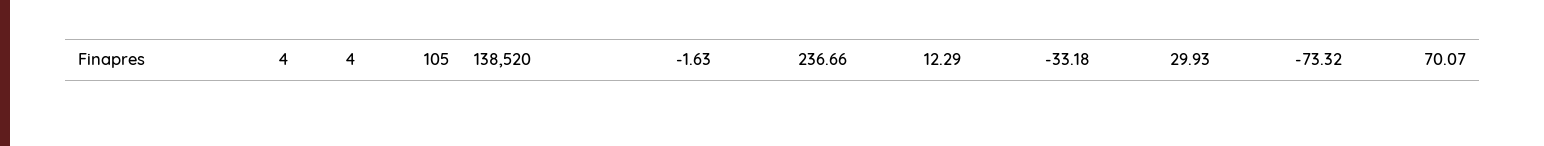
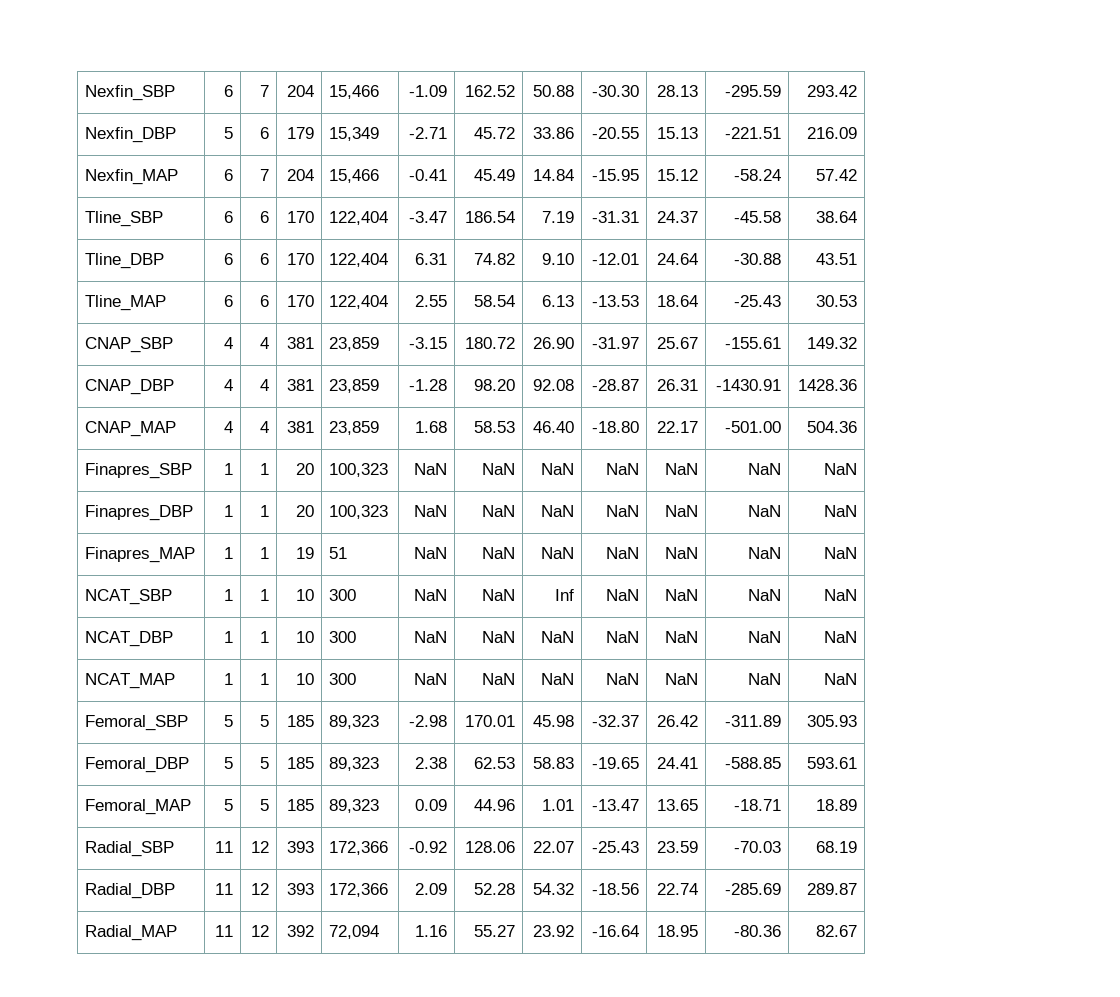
[77,53,145,68] [278,53,290,65] [345,53,357,65] [424,53,450,65] [473,53,531,68] [676,53,712,65] [798,53,848,65] [924,53,962,65] [1045,53,1091,65] [1170,53,1211,65] [1295,53,1343,65] [1424,53,1467,65] Finapres | 4 | 4 | 105 | 138,520 | -1.63 | 236.66 | 12.29 | -33.18 | 29.93 | -73.32 | 70.07 -> [85,85,176,101] [223,85,233,97] [259,85,269,97] [286,85,314,97] [329,85,380,99] [408,85,447,97] [464,85,515,97] [532,85,574,97] [591,85,639,97] [656,85,698,97] [724,85,781,97] [806,85,857,97] [85,127,177,143] [223,127,233,139] [259,127,269,139] [286,127,314,139] [329,127,380,141] [408,127,447,139] [473,127,515,139] [532,127,574,139] [591,127,639,139] [656,127,698,139] [724,127,781,139] [806,127,857,139] [85,169,179,185] [223,169,233,181] [259,169,269,181] [286,169,314,181] [329,169,380,183] [408,169,447,181] [473,169,515,181] [532,169,574,181] [591,169,639,181] [656,169,698,181] [733,169,781,181] [815,169,857,181] [85,211,164,227] [223,211,233,223] [259,211,269,223] [286,211,314,223] [329,211,389,225] [408,211,447,223] [464,211,515,223] [541,211,574,223] [591,211,639,223] [656,211,698,223] [733,211,781,223] [815,211,857,223] [85,253,165,269] [223,253,233,265] [259,253,269,265] [286,253,314,265] [329,253,389,267] [414,253,447,265] [473,253,515,265] [541,253,574,265] [591,253,639,265] [656,253,698,265] [733,253,781,265] [815,253,857,265] [85,295,167,311] [223,295,233,307] [259,295,269,307] [286,295,314,307] [329,295,389,309] [414,295,447,307] [473,295,515,307] [541,295,574,307] [591,295,639,307] [656,295,698,307] [733,295,781,307] [815,295,857,307] [85,337,174,353] [223,337,233,349] [259,337,269,349] [286,337,314,349] [329,337,380,351] [408,337,447,349] [464,337,515,349] [532,337,574,349] [591,337,639,349] [656,337,698,349] [724,337,781,349] [806,337,857,349] [85,379,175,395] [223,379,233,391] [259,379,269,391] [286,379,314,391] [329,379,380,393] [408,379,447,391] [473,379,515,391] [532,379,574,391] [591,379,639,391] [656,379,698,391] [715,379,781,391] [797,379,857,391] [85,421,177,437] [223,421,233,433] [259,421,269,433] [286,421,314,433] [329,421,380,435] [414,421,447,433] [473,421,515,433] [532,421,574,433] [591,421,639,433] [656,421,698,433] [724,421,781,433] [806,421,857,433] [85,463,193,479] [223,463,233,475] [259,463,269,475] [295,463,314,475] [329,463,389,477] [413,463,447,475] [481,463,515,475] [540,463,574,475] [605,463,639,475] [664,463,698,475] [747,463,781,475] [823,463,857,475] [85,505,194,521] [223,505,233,517] [259,505,269,517] [295,505,314,517] [329,505,389,519] [413,505,447,517] [481,505,515,517] [540,505,574,517] [605,505,639,517] [664,505,698,517] [747,505,781,517] [823,505,857,517] [85,547,196,563] [223,547,233,559] [259,547,269,559] [295,547,314,559] [329,547,348,559] [413,547,447,559] [481,547,515,559] [540,547,574,559] [605,547,639,559] [664,547,698,559] [747,547,781,559] [823,547,857,559] [85,589,173,605] [223,589,233,601] [259,589,269,601] [295,589,314,601] [329,589,357,601] [413,589,447,601] [481,589,515,601] [554,589,574,601] [605,589,639,601] [664,589,698,601] [747,589,781,601] [823,589,857,601] [85,631,174,647] [223,631,233,643] [259,631,269,643] [295,631,314,643] [329,631,357,643] [413,631,447,643] [481,631,515,643] [540,631,574,643] [605,631,639,643] [664,631,698,643] [747,631,781,643] [823,631,857,643] [85,673,176,689] [223,673,233,685] [259,673,269,685] [295,673,314,685] [329,673,357,685] [413,673,447,685] [481,673,515,685] [540,673,574,685] [605,673,639,685] [664,673,698,685] [747,673,781,685] [823,673,857,685] [85,715,189,731] [223,715,233,727] [259,715,269,727] [286,715,314,727] [329,715,380,729] [408,715,447,727] [464,715,515,727] [532,715,574,727] [591,715,639,727] [656,715,698,727] [724,715,781,727] [806,715,857,727] [85,757,190,773] [223,757,233,769] [259,757,269,769] [286,757,314,769] [329,757,380,771] [414,757,447,769] [473,757,515,769] [532,757,574,769] [591,757,639,769] [656,757,698,769] [724,757,781,769] [806,757,857,769] [85,799,192,815] [223,799,233,811] [259,799,269,811] [286,799,314,811] [329,799,380,813] [414,799,447,811] [473,799,515,811] [541,799,574,811] [591,799,639,811] [656,799,698,811] [733,799,781,811] [815,799,857,811] [85,841,175,857] [214,841,233,853] [250,841,269,853] [286,841,314,853] [329,841,389,855] [408,841,447,853] [464,841,515,853] [532,841,574,853] [591,841,639,853] [656,841,698,853] [733,841,781,853] [815,841,857,853] [85,883,176,899] [214,883,233,895] [250,883,269,895] [286,883,314,895] [329,883,389,897] [414,883,447,895] [473,883,515,895] [532,883,574,895] [591,883,639,895] [656,883,698,895] [724,883,781,895] [806,883,857,895] [85,925,178,941] [214,925,233,937] [250,925,269,937] [286,925,314,937] [329,925,380,939] [414,925,447,937] [473,925,515,937] [532,925,574,937] [591,925,639,937] [656,925,698,937] [733,925,781,937] [815,925,857,937] Nexfin_SBP | 6 | 7 | 204 | 15,466 | -1.09 | 162.52 | 50.88 | -30.30 | 28.13 | -295.59 | 293.42 // Nexfin_DBP | 5 | 6 | 179 | 15,349 | -2.71 | 45.72 | 33.86 | -20.55 | 15.13 | -221.51 | 216.09 // Nexfin_MAP | 6 | 7 | 204 | 15,466 | -0.41 | 45.49 | 14.84 | -15.95 | 15.12 | -58.24 | 57.42 // Tline_SBP | 6 | 6 | 170 | 122,404 | -3.47 | 186.54 | 7.19 | -31.31 | 24.37 | -45.58 | 38.64 // Tline_DBP | 6 | 6 | 170 | 122,404 | 6.31 | 74.82 | 9.10 | -12.01 | 24.64 | -30.88 | 43.51 // Tline_MAP | 6 | 6 | 170 | 122,404 | 2.55 | 58.54 | 6.13 | -13.53 | 18.64 | -25.43 | 30.53 // CNAP_SBP | 4 | 4 | 381 | 23,859 | -3.15 | 180.72 | 26.90 | -31.97 | 25.67 | -155.61 | 149.32 // CNAP_DBP | 4 | 4 | 381 | 23,859 | -1.28 | 98.20 | 92.08 | -28.87 | 26.31 | -1430.91 | 1428.36 // CNAP_MAP | 4 | 4 | 381 | 23,859 | 1.68 | 58.53 | 46.40 | -18.80 | 22.17 | -501.00 | 504.36 // Finapres_SBP | 1 | 1 | 20 | 100,323 | NaN | NaN | NaN | NaN | NaN | NaN | NaN // Finapres_DBP | 1 | 1 | 20 | 100,323 | NaN | NaN | NaN | NaN | NaN | NaN | NaN // Finapres_MAP | 1 | 1 | 19 | 51 | NaN | NaN | NaN | NaN | NaN | NaN | NaN // NCAT_SBP | 1 | 1 | 10 | 300 | NaN | NaN | Inf | NaN | NaN | NaN | NaN // NCAT_DBP | 1 | 1 | 10 | 300 | NaN | NaN | NaN | NaN | NaN | NaN | NaN // NCAT_MAP | 1 | 1 | 10 | 300 | NaN | NaN | NaN | NaN | NaN | NaN | NaN // Femoral_SBP | 5 | 5 | 185 | 89,323 | -2.98 | 170.01 | 45.98 | -32.37 | 26.42 | -311.89 | 305.93 // Femoral_DBP | 5 | 5 | 185 | 89,323 | 2.38 | 62.53 | 58.83 | -19.65 | 24.41 | -588.85 | 593.61 // Femoral_MAP | 5 | 5 | 185 | 89,323 | 0.09 | 44.96 | 1.01 | -13.47 | 13.65 | -18.71 | 18.89 // Radial_SBP | 11 | 12 | 393 | 172,366 | -0.92 | 128.06 | 22.07 | -25.43 | 23.59 | -70.03 | 68.19 // Radial_DBP | 11 | 12 | 393 | 172,366 | 2.09 | 52.28 | 54.32 | -18.56 | 22.74 | -285.69 | 289.87 // Radial_MAP | 11 | 12 | 392 | 72,094 | 1.16 | 55.27 | 23.92 | -16.64 | 18.95 | -80.36 | 82.67

